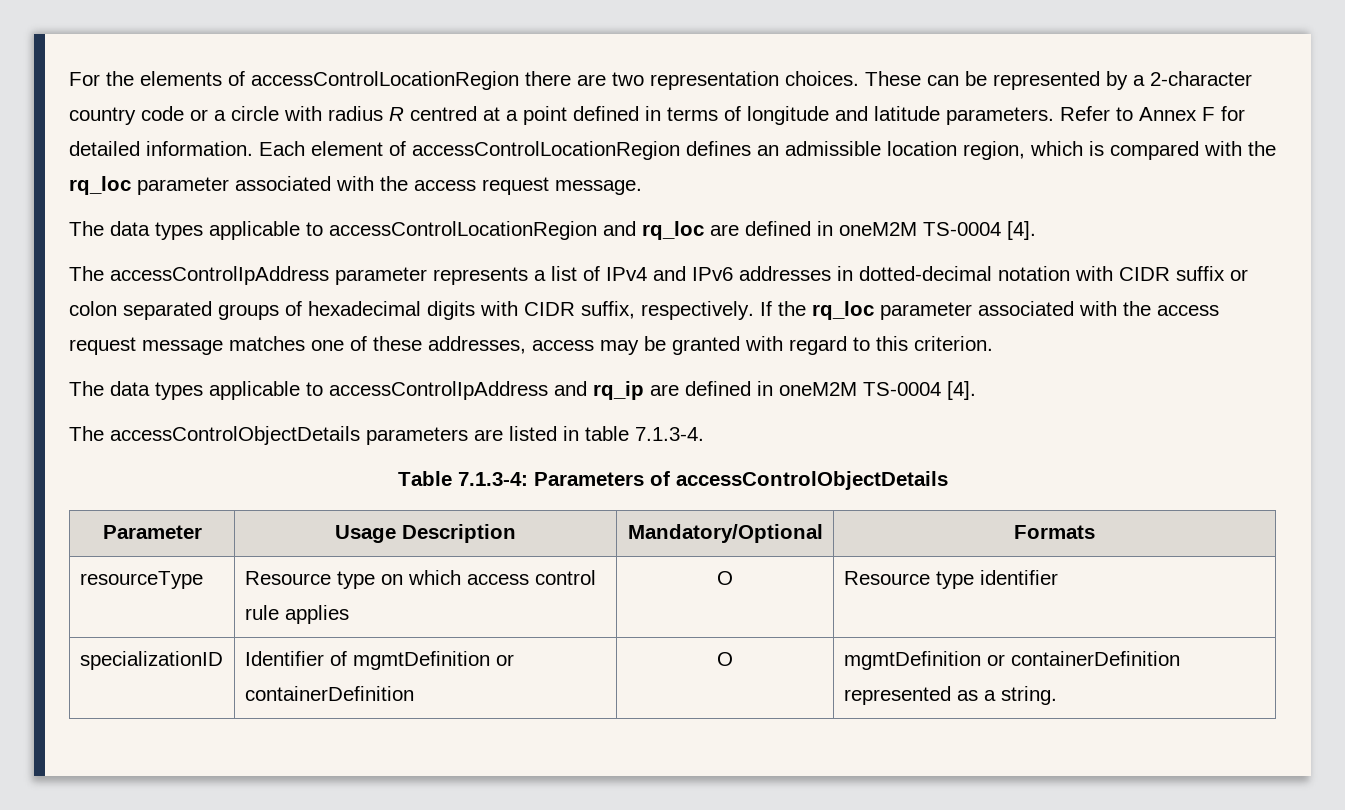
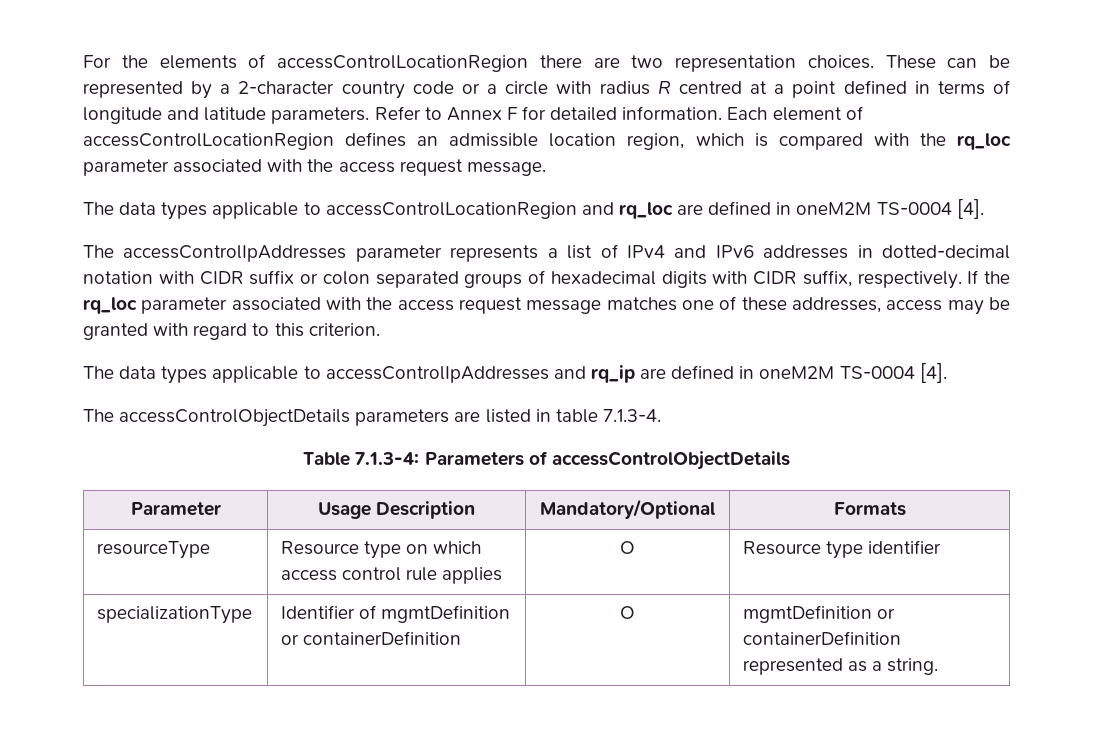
[110,266,329,285] accessControlIpAddress -> [123,245,347,262] accessControlIpAddresses
[329,381,548,400] accessControlIpAddress -> [325,366,549,383] accessControlIpAddresses
[79,651,223,670] specializationID -> [97,606,253,624] specializationType

